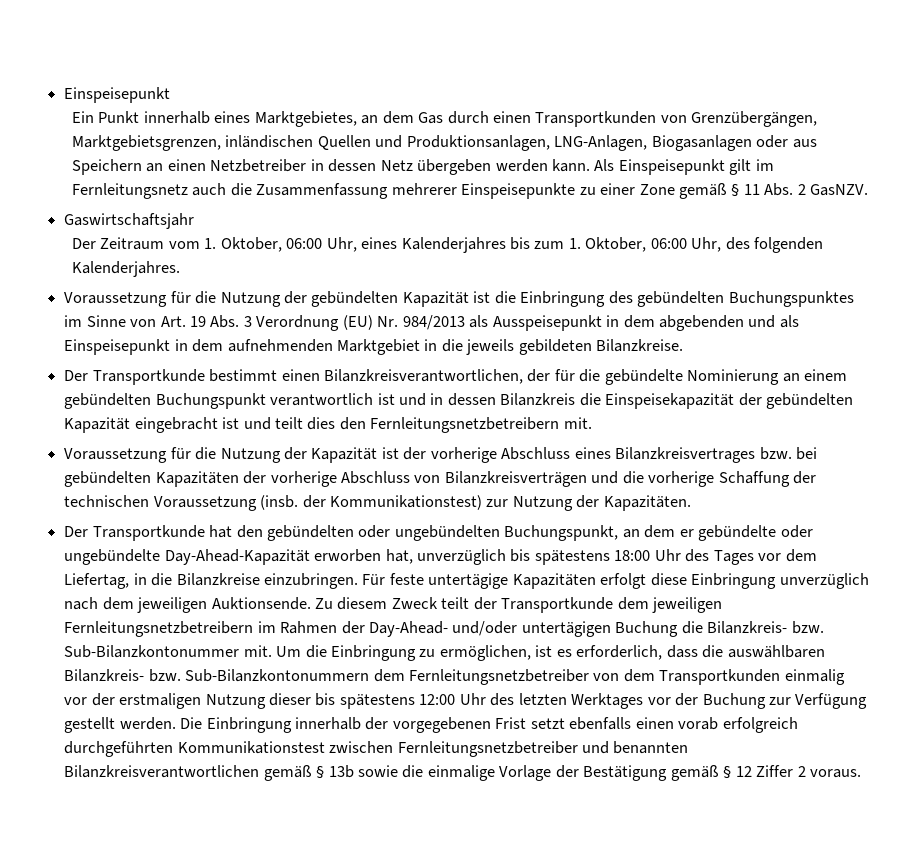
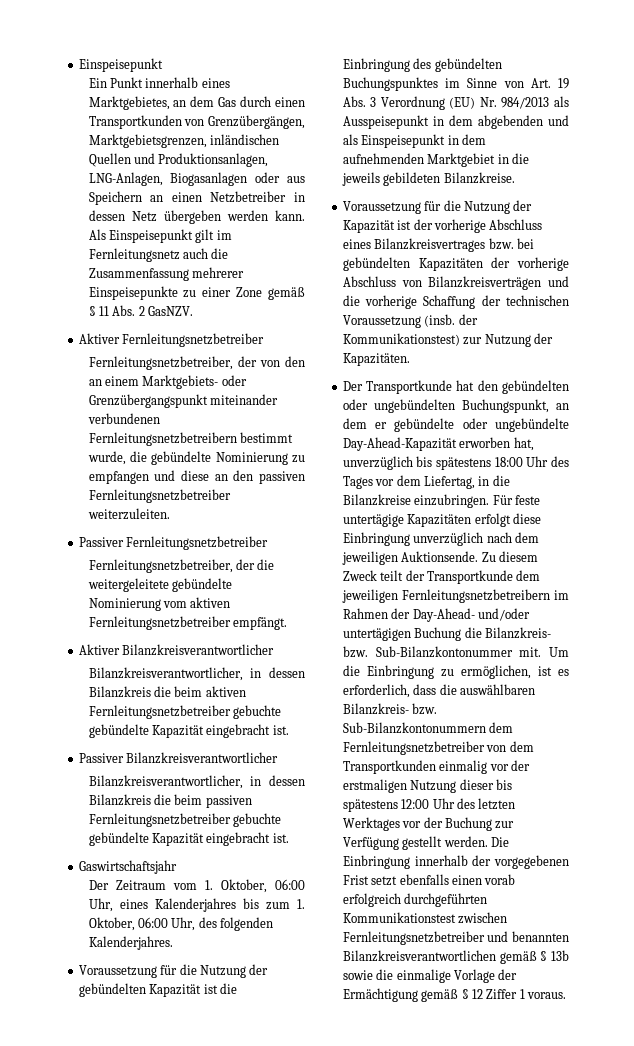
(869, 190) none -> [78,333,265,347] [88,356,305,370] [88,375,247,389] [88,394,278,408] [87,413,160,424] [88,432,293,446] [87,451,305,465] [88,470,305,484] [88,489,231,503] [87,508,170,520] [78,536,269,550] [88,559,275,573] [87,578,232,592] [88,597,231,611] [88,616,287,630] [78,644,275,656] [88,667,305,681] [88,686,246,698] [88,705,281,719] [88,724,289,738] [78,752,279,764] [88,775,305,789] [88,794,252,808] [88,813,281,827] [88,832,289,846] // Aktiver Fernleitungsnetzbetreiber // Fernleitungsnetzbetreiber, der von den an einem Marktgebiets- oder Grenzübergangspunkt miteinander verbundenen Fernleitungsnetzbetreibern bestimmt wurde, die gebündelte Nominierung zu empfangen und diese an den passiven Fernleitungsnetzbetreiber weiterzuleiten. // Passiver Fernleitungsnetzbetreiber // Fernleitungsnetzbetreiber, der die weitergeleitete gebündelte Nominierung vom aktiven Fernleitungsnetzbetreiber empfängt. // Aktiver Bilanzkreisverantwortlicher // Bilanzkreisverantwortlicher, in dessen Bilanzkreis die beim aktiven Fernleitungsnetzbetreiber gebuchte gebündelte Kapazität eingebracht ist. // Passiver Bilanzkreisverantwortlicher // Bilanzkreisverantwortlicher, in dessen Bilanzkreis die beim passiven Fernleitungsnetzbetreiber gebuchte gebündelte Kapazität eingebracht ist.
[64,369,848,385] [64,393,854,409] [64,417,592,433] // Der Transportkunde bestimmt einen Bilanzkreisverantwortlichen, der für die gebündelte Nominierung an einem gebündelten Buchungspunkt verantwortlich ist und in dessen Bilanzkreis die Einspeisekapazität der gebündelten Kapazität eingebracht ist und teilt dies den Fernleitungsnetzbetreibern mit. -> (515, 178) none
[583,765,668,781] Bestätigung -> [342,988,418,1002] Ermächtigung
[797,766,806,777] 2 -> [519,989,525,999] 1

